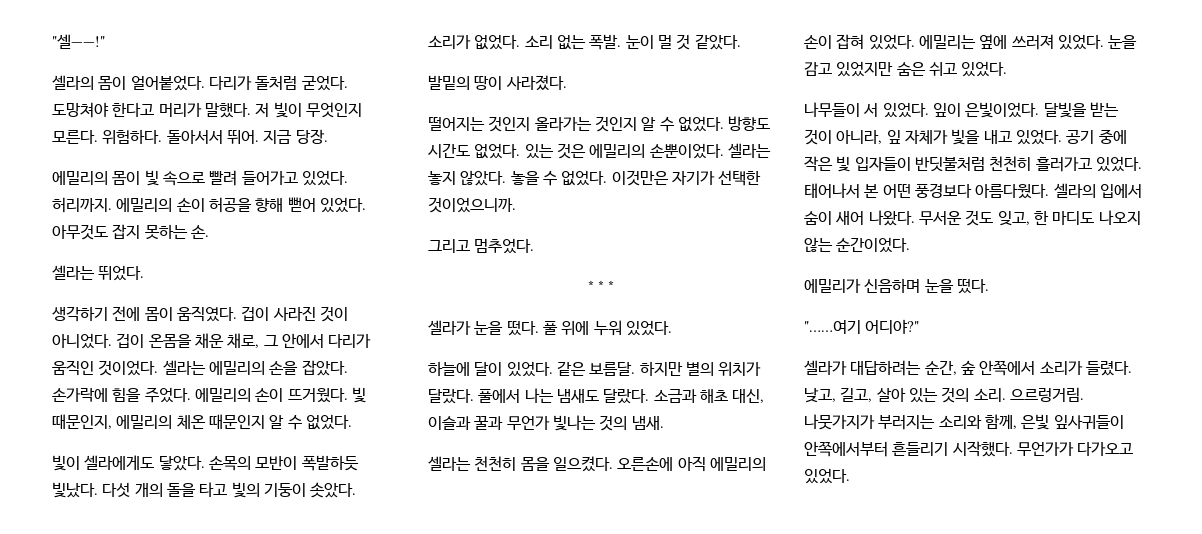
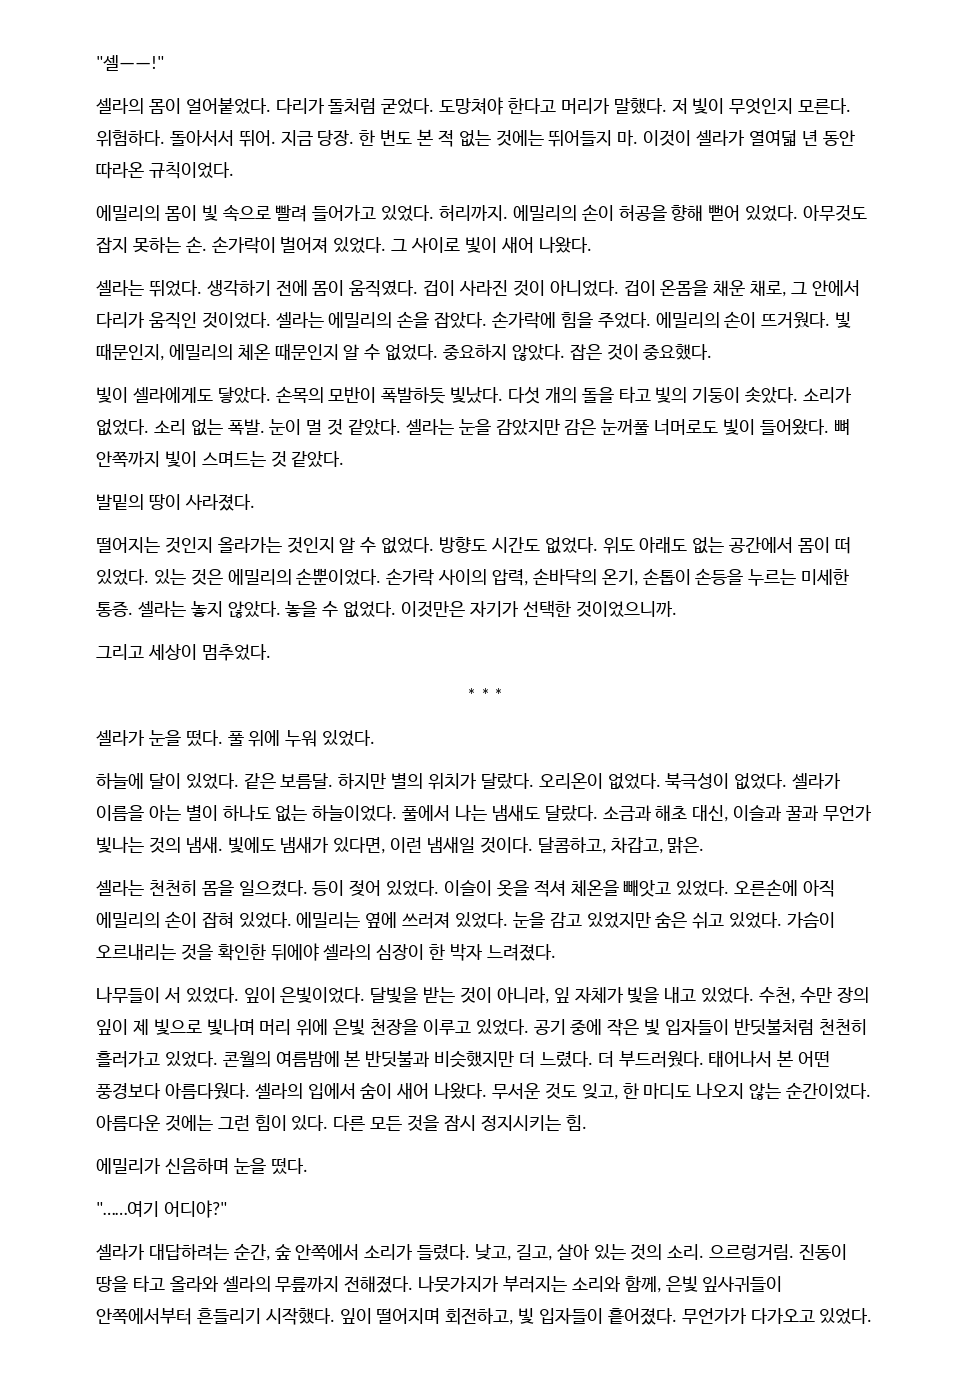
(328, 136) none -> [359,129,855,147] [96,162,234,179] 한 번도 본 적 없는 것에는 뛰어들지 마. 이것이 셀라가 열여덟 년 동안 따라온 규칙이었다.
(209, 232) none -> [211,236,592,254] 손가락이 벌어져 있었다. 그 사이로 빛이 새어 나왔다.
(145, 273) // -> (202, 288) none
(352, 422) none -> [443,344,713,361] 중요하지 않았다. 잡은 것이 중요했다.
(741, 42) none -> [405,419,850,436] [96,451,345,468] 셀라는 눈을 감았지만 감은 눈꺼풀 너머로도 빛이 들어왔다. 뼈 안쪽까지 빛이 스며드는 것 같았다.
[524,143,724,159] 있는 것은 에밀리의 손뿐이었다. -> [602,537,851,554] [96,568,850,586] [96,601,133,617] 위도 아래도 없는 공간에서 몸이 떠 있었다. 있는 것은 에밀리의 손뿐이었다. 손가락 사이의 압력, 손바닥의 온기, 손톱이 손등을 누르는 미세한 통증.
(470, 246) none -> [147,644,197,660] 세상이
(474, 396) none -> [538,773,842,790] [96,804,398,822] 오리온이 없었다. 북극성이 없었다. 셀라가 이름을 아는 별이 하나도 없는 하늘이었다.
[428,456,613,472] // 셀라는 천천히 몸을 일으켰다. -> [227,837,705,854] [96,880,730,897] 빛에도 냄새가 있다면, 이런 냄새일 것이다. 달콤하고, 차갑고, 맑은. // 셀라는 천천히 몸을 일으켰다. 등이 젖어 있었다. 이슬이 옷을 적셔 체온을 빼앗고 있었다.
(1008, 69) none -> [787,912,836,928] [96,943,556,961] 가슴이 오르내리는 것을 확인한 뒤에야 셀라의 심장이 한 박자 느려졌다.
(1062, 137) none -> [759,987,869,1004] [96,1018,529,1036] 수천, 수만 장의 잎이 제 빛으로 빛나며 머리 위에 은빛 천장을 이루고 있었다.
(1142, 164) none -> [222,1050,704,1068] 콘월의 여름밤에 본 반딧불과 비슷했지만 더 느렸다. 더 부드러웠다.
(911, 245) none -> [96,1115,587,1131] 아름다운 것에는 그런 힘이 있다. 다른 모든 것을 잠시 정지시키는 힘.
(1084, 394) none -> [799,1244,848,1260] [96,1275,414,1293] 진동이 땅을 타고 올라와 셀라의 무릎까지 전해졌다.
(1013, 449) none -> [339,1308,677,1325] 잎이 떨어지며 회전하고, 빛 입자들이 흩어졌다.

